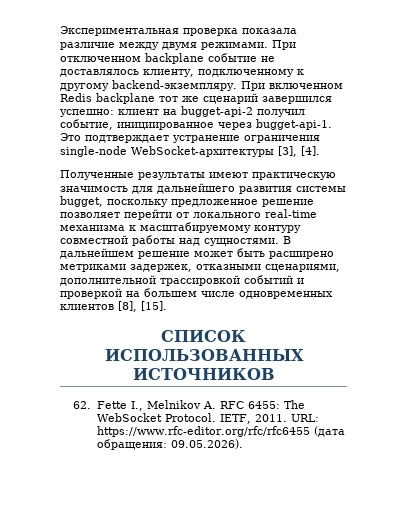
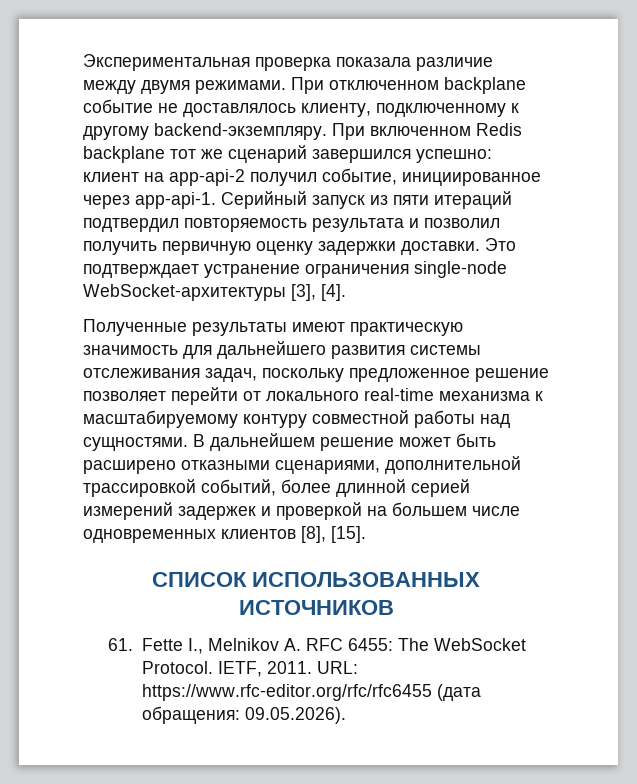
[181,106,253,117] bugget-api-2 -> [169,169,245,186] app-api-2
[256,119,332,130] bugget-api-1. -> [135,191,512,209] [83,218,500,232] [83,241,480,255] app-api-1. Серийный запуск из пяти итераций подтвердил повторяемость результата и позволил получить первичную оценку задержки доставки.
[60,196,103,207] bugget, -> [83,368,257,382] отслеживания задач,
[60,264,192,272] метриками задержек, -> (176, 467) none
[244,275,293,284] событий -> [201,479,470,497] [83,502,256,520] событий, более длинной серией измерений задержек
[73,401,92,409] 62. -> [108,638,134,651] 61.

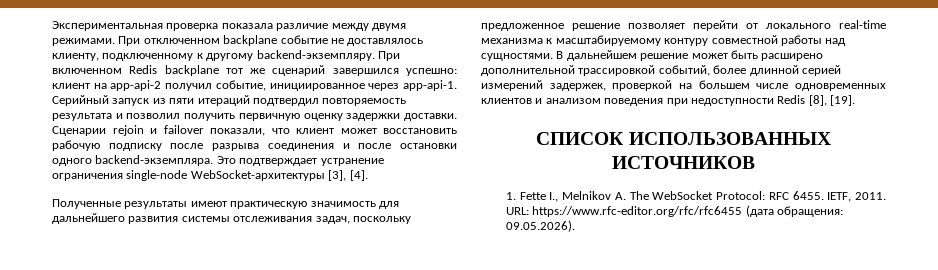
(480, 248) none -> [52,125,457,136] [52,140,458,151] [52,155,214,166] Сценарии rejoin и failover показали, что клиент может восстановить рабочую подписку после разрыва соединения и после остановки одного backend-экземпляра.
[181,460,380,474] отказными сценариями, -> (824, 57) none
[178,506,271,520] задержек и -> [549,83,606,91] задержек,
[301,526,366,543] [8], [15]. -> [535,95,855,106] и анализом поведения при недоступности Redis [8], [19].
[108,638,134,651] 61. -> [505,192,516,200] 1.
[305,638,526,651] [141,661,213,674] RFC 6455: The WebSocket Protocol. -> [629,191,824,200] The WebSocket Protocol: RFC 6455.

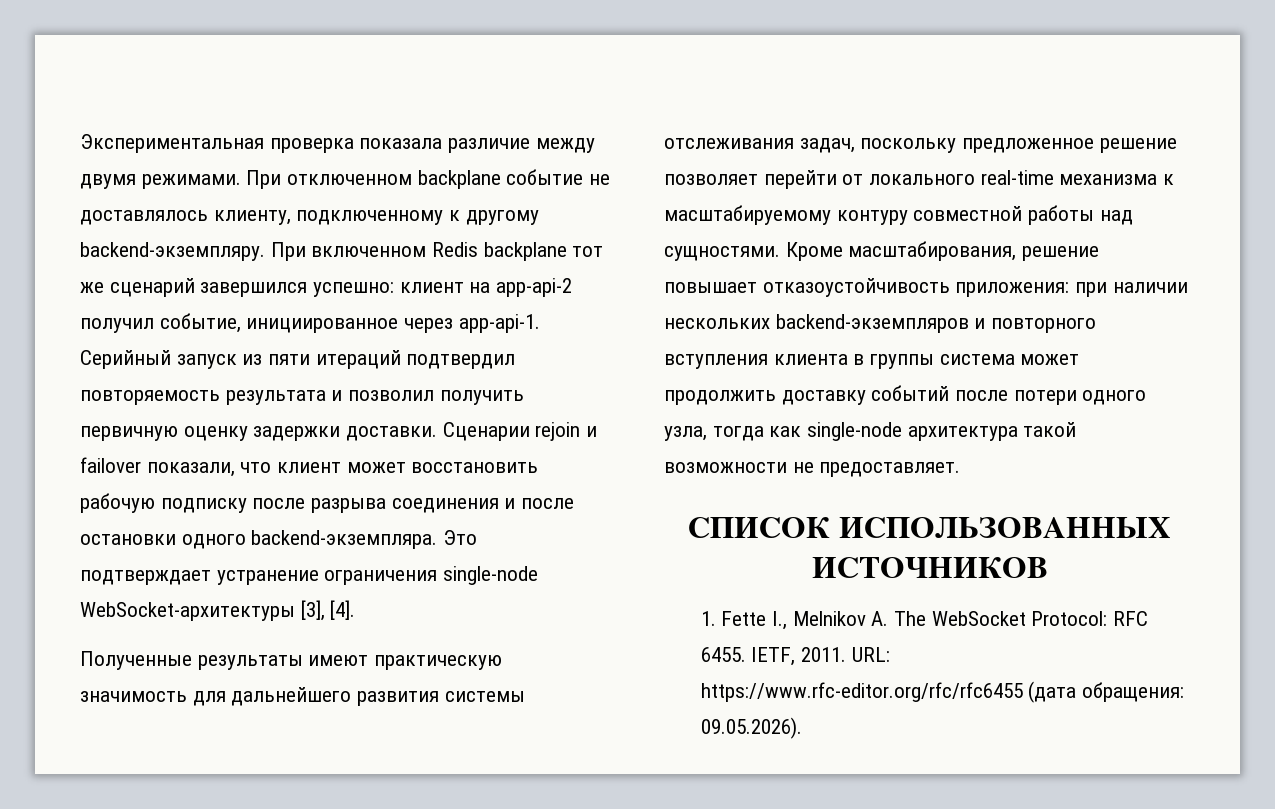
[556,50,824,61] [481,65,841,76] [481,80,886,91] [481,95,855,106] В дальнейшем решение может быть расширено дополнительной трассировкой событий, более длинной серией измерений задержек, проверкой на большем числе одновременных клиентов и анализом поведения при недоступности Redis [8], [19]. -> [785,241,1100,261] [664,278,1188,297] [664,314,1097,333] [664,354,1080,369] [664,385,1147,405] [664,422,1077,441] [664,462,961,477] Кроме масштабирования, решение повышает отказоустойчивость приложения: при наличии нескольких backend-экземпляров и повторного вступления клиента в группы система может продолжить доставку событий после потери одного узла, тогда как single-node архитектура такой возможности не предоставляет.

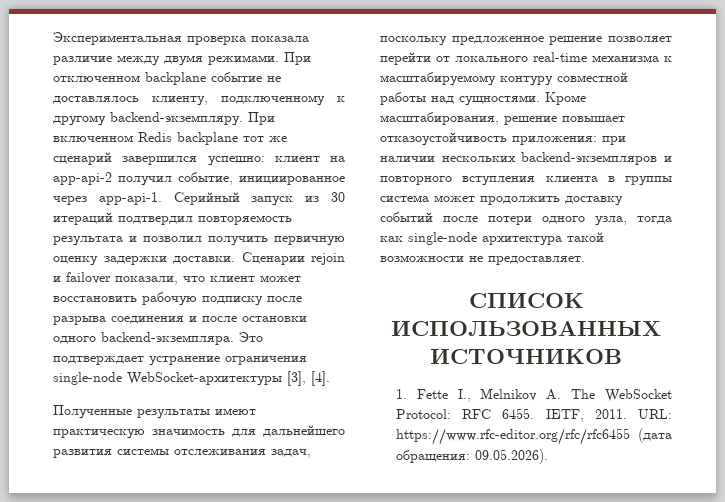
[268,354,311,365] пяти -> [331,192,346,202] 30

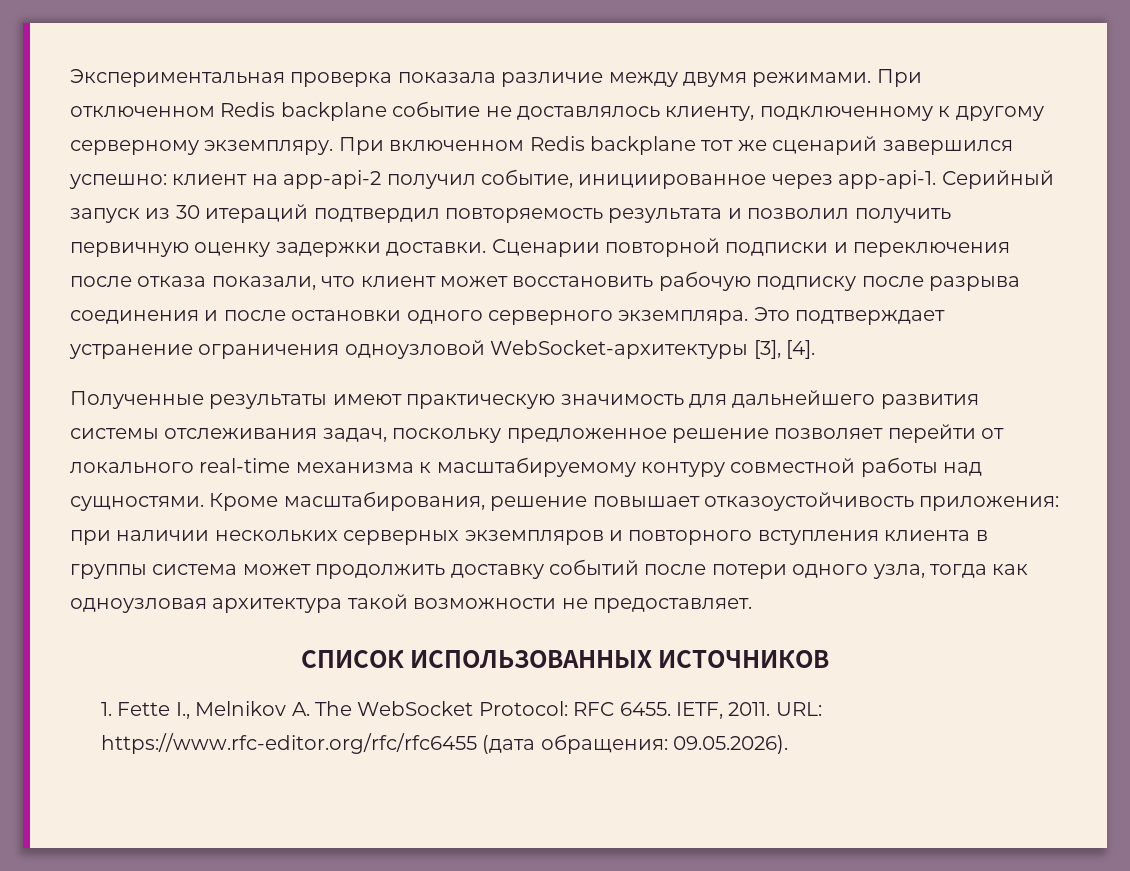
(140, 78) none -> [220,102,276,117] Redis
[110,112,243,126] backend-экземпляру. -> [70,140,334,155] серверному экземпляру.
[311,253,345,265] [53,272,111,284] rejoin и failover -> [604,238,1011,257] [70,276,207,287] повторной подписки и переключения после отказа
[101,332,234,345] backend-экземпляра. -> [488,310,749,325] серверного экземпляра.
[53,372,122,385] single-node -> [344,340,485,359] одноузловой
[521,152,658,165] backend-экземпляров -> [343,530,604,545] серверных экземпляров
[408,232,477,245] single-node -> [70,598,207,613] одноузловая

